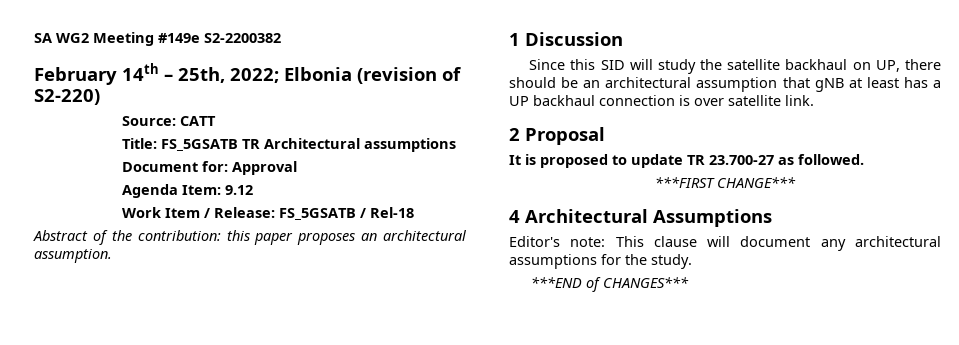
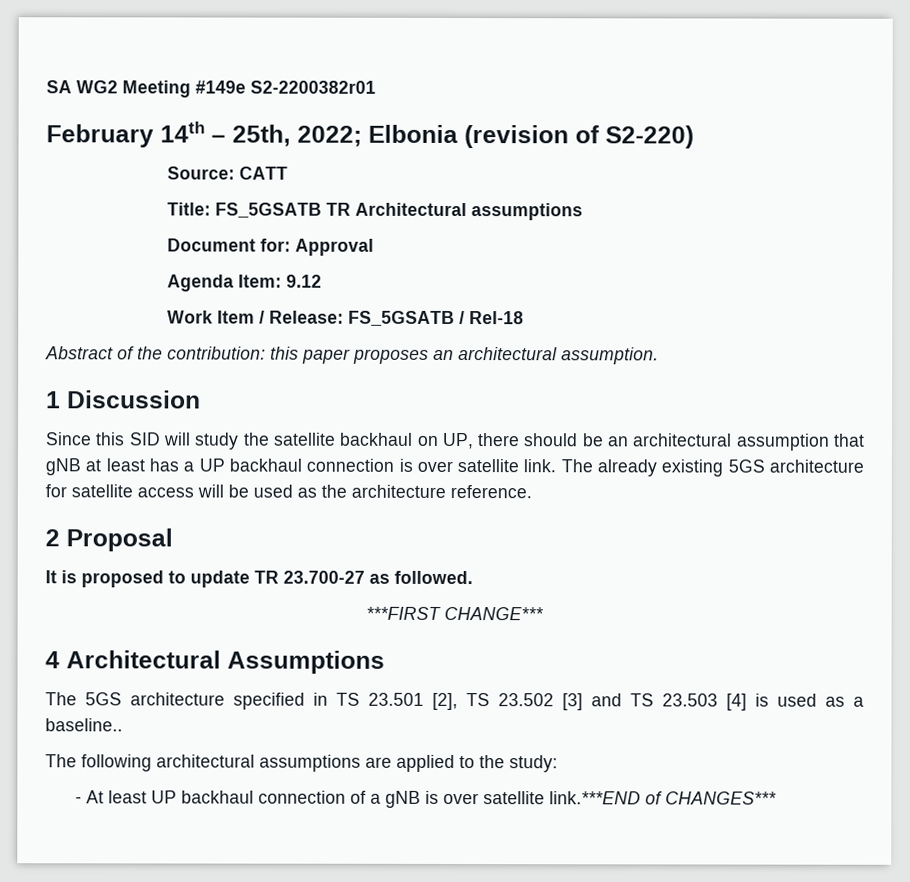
[204,33,281,43] S2-2200382 -> [250,80,376,94] S2-2200382r01
(814, 100) none -> [560,459,864,477] [45,484,532,499] The already existing 5GS architecture for satellite access will be used as the architecture reference.
[509,236,941,251] [509,254,692,269] [531,277,583,288] Editor's note: This clause will document any architectural assumptions for the study. // ***END -> [45,692,864,711] [45,718,123,732] [45,754,558,773] [75,790,642,808] The 5GS architecture specified in TS 23.501 [2], TS 23.502 [3] and TS 23.503 [4] is used as a baseline.. // The following architectural assumptions are applied to the study: // - At least UP backhaul connection of a gNB is over satellite link.***END

